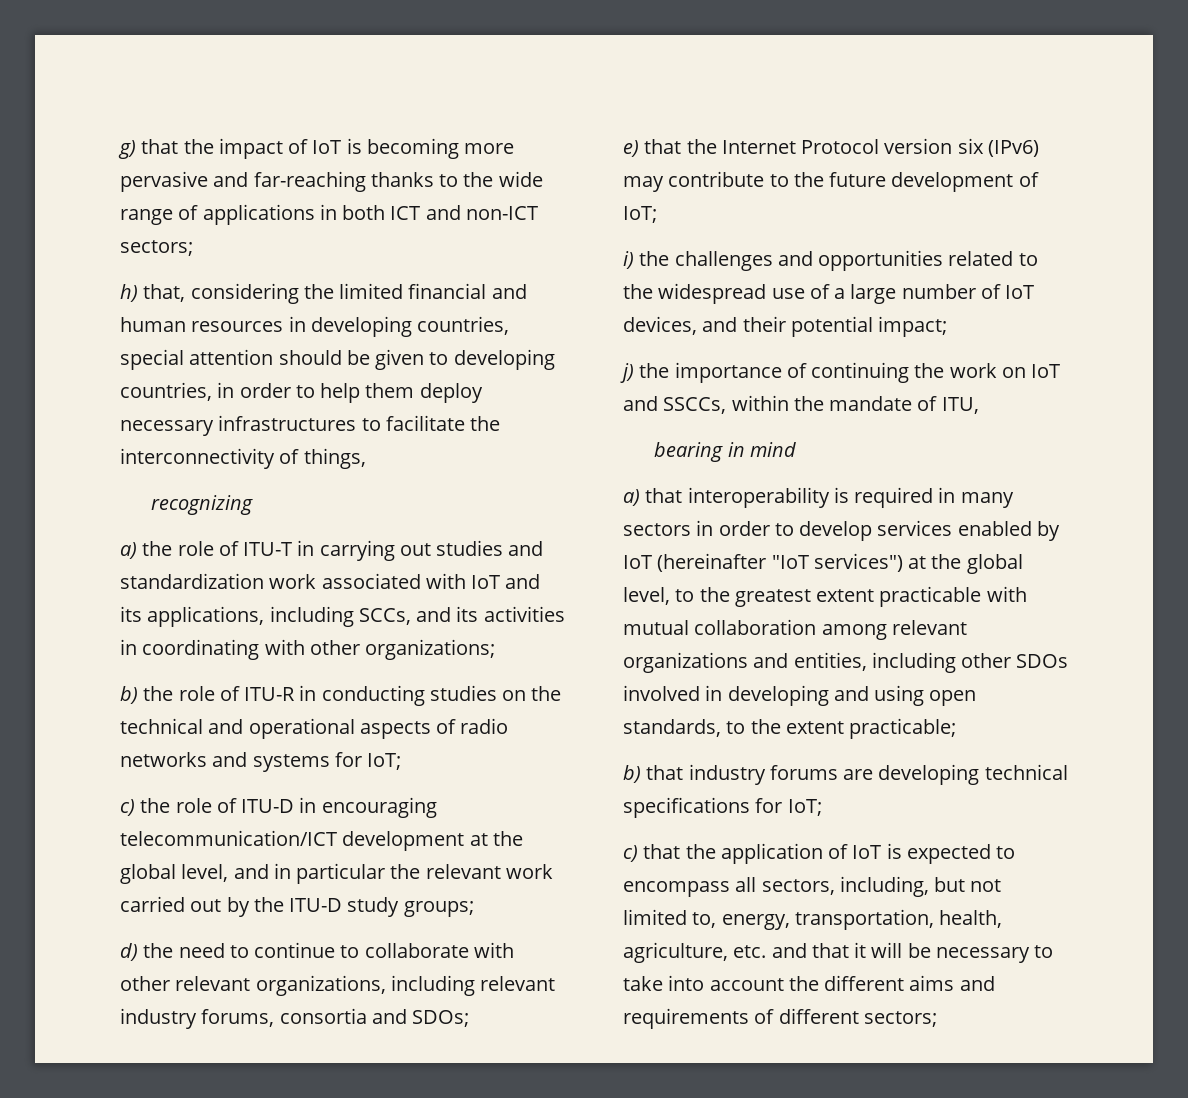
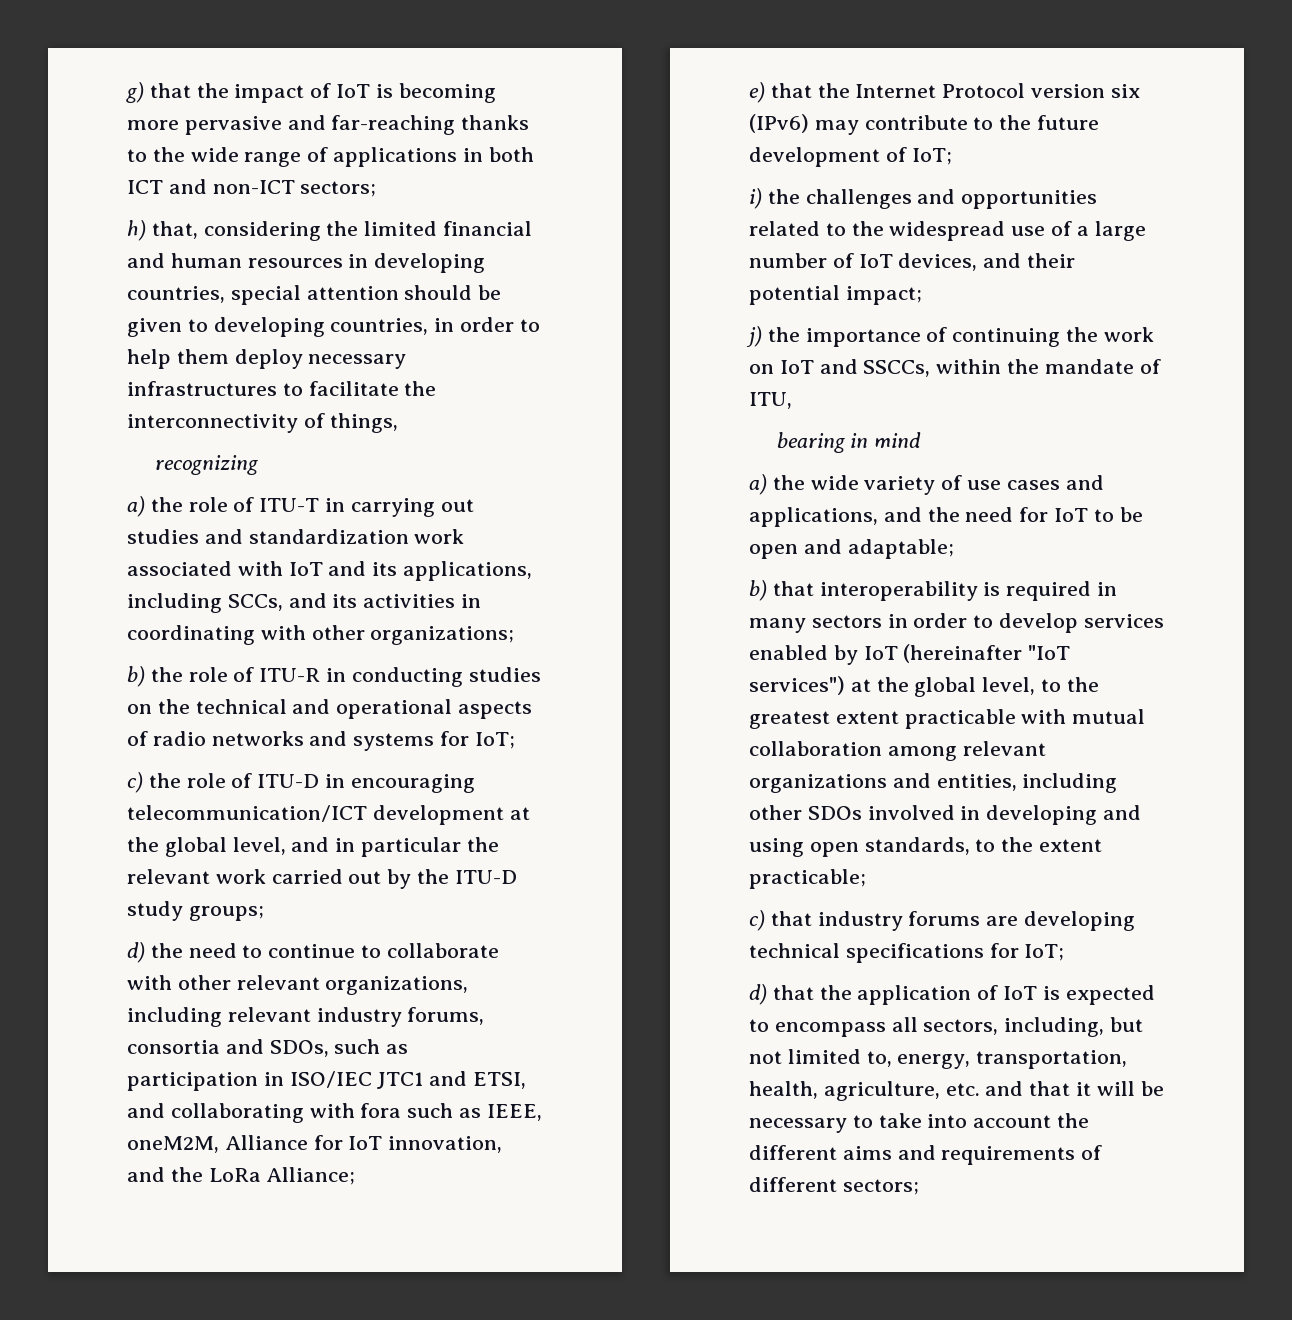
[412,1010,470,1027] SDOs; -> [269,1039,409,1057] [127,1071,527,1091] [127,1103,542,1123] [127,1135,503,1153] [127,1167,356,1185] SDOs, such as participation in ISO/IEC JTC1 and ETSI, and collaborating with fora such as IEEE, oneM2M, Alliance for IoT innovation, and the LoRa Alliance;
(640, 497) none -> [772,475,1104,495] [749,507,1143,527] [749,539,954,559] [749,580,767,601] the wide variety of use cases and applications, and the need for IoT to be open and adaptable; // b)
[623,765,641,783] b) -> [749,910,765,931] c)
[623,845,638,862] c) -> [749,984,767,1005] d)

